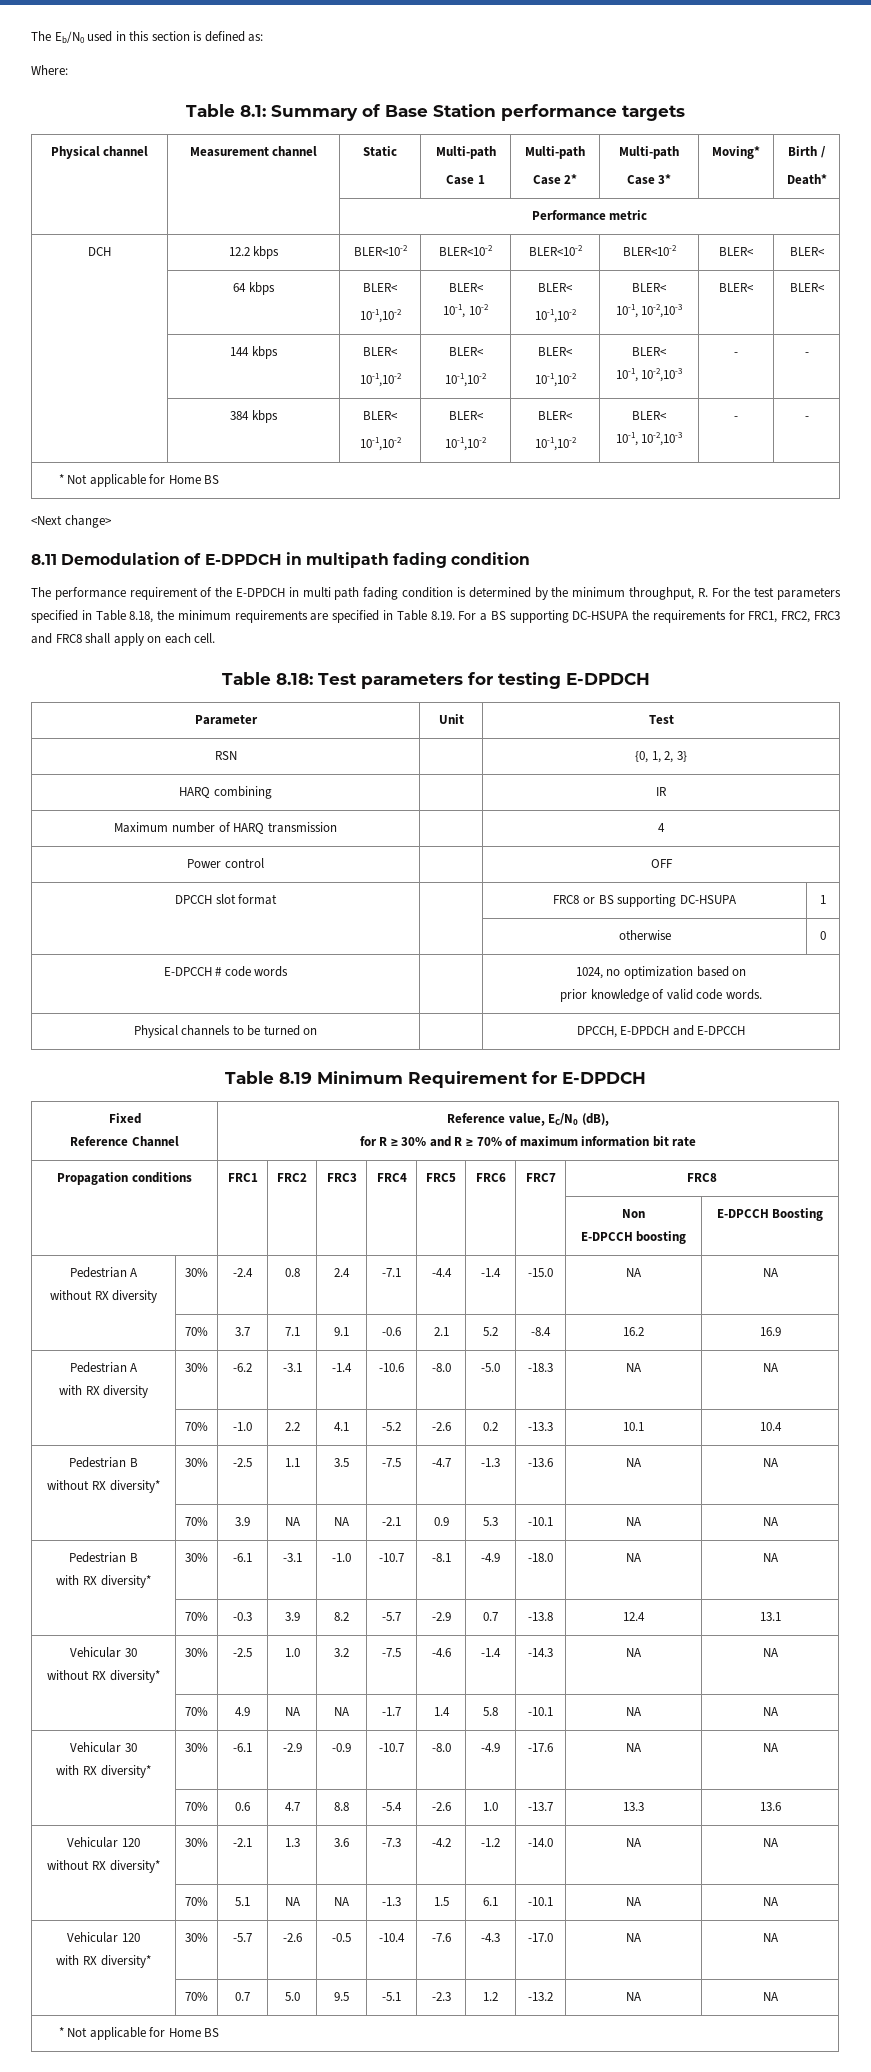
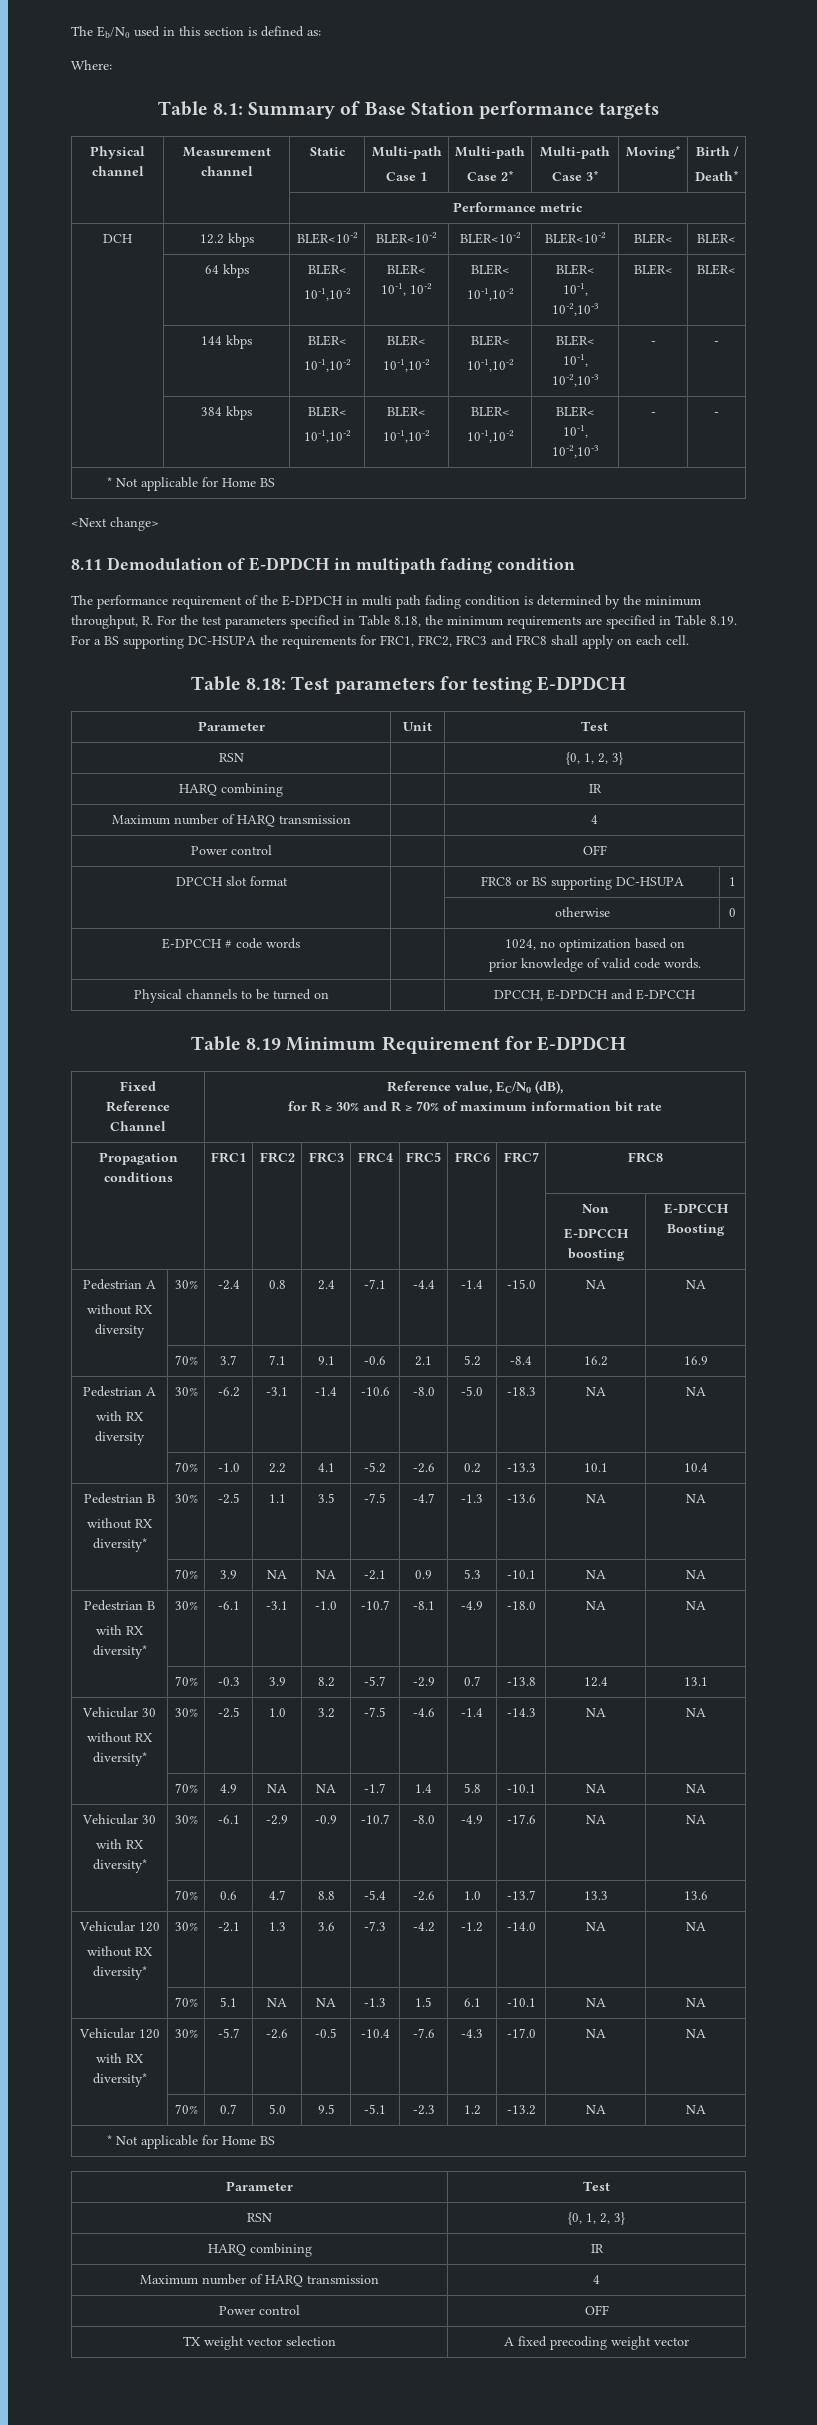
(220, 2032) none -> [226,2181,293,2191] [583,2181,610,2191] [247,2213,272,2222] [568,2212,625,2225] [207,2243,312,2257] [590,2244,604,2253] [140,2274,379,2287] [593,2275,600,2284] [219,2305,300,2315] [584,2305,609,2315] [183,2336,336,2350] [503,2336,689,2350] // Parameter | Test // RSN | {0, 1, 2, 3} // HARQ combining | IR // Maximum number of HARQ transmission | 4 // Power control | OFF // TX weight vector selection | A fixed precoding weight vector

